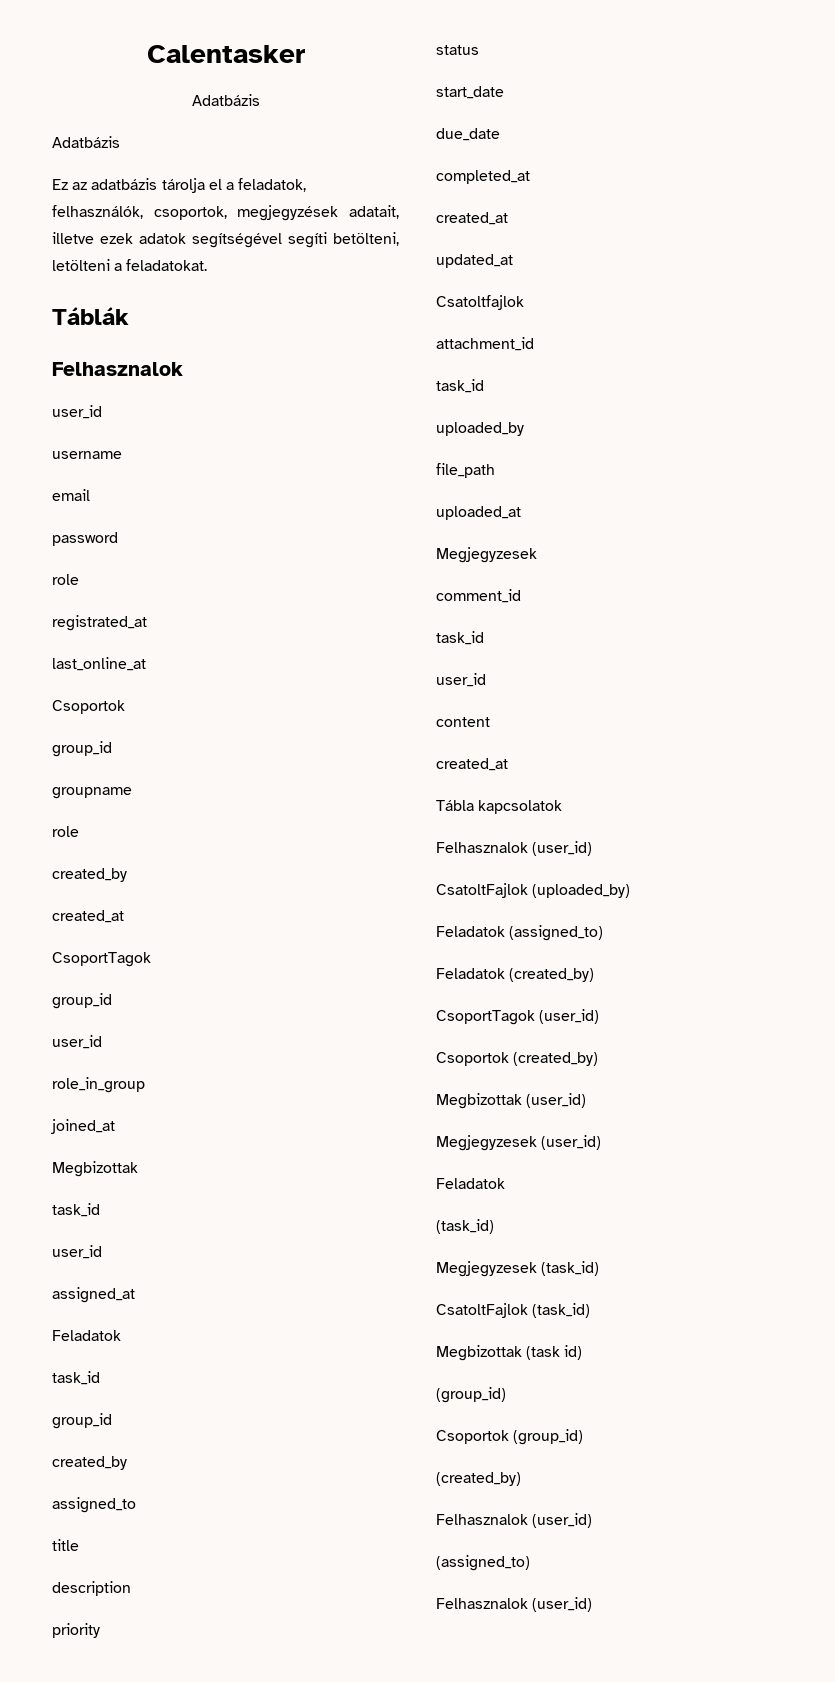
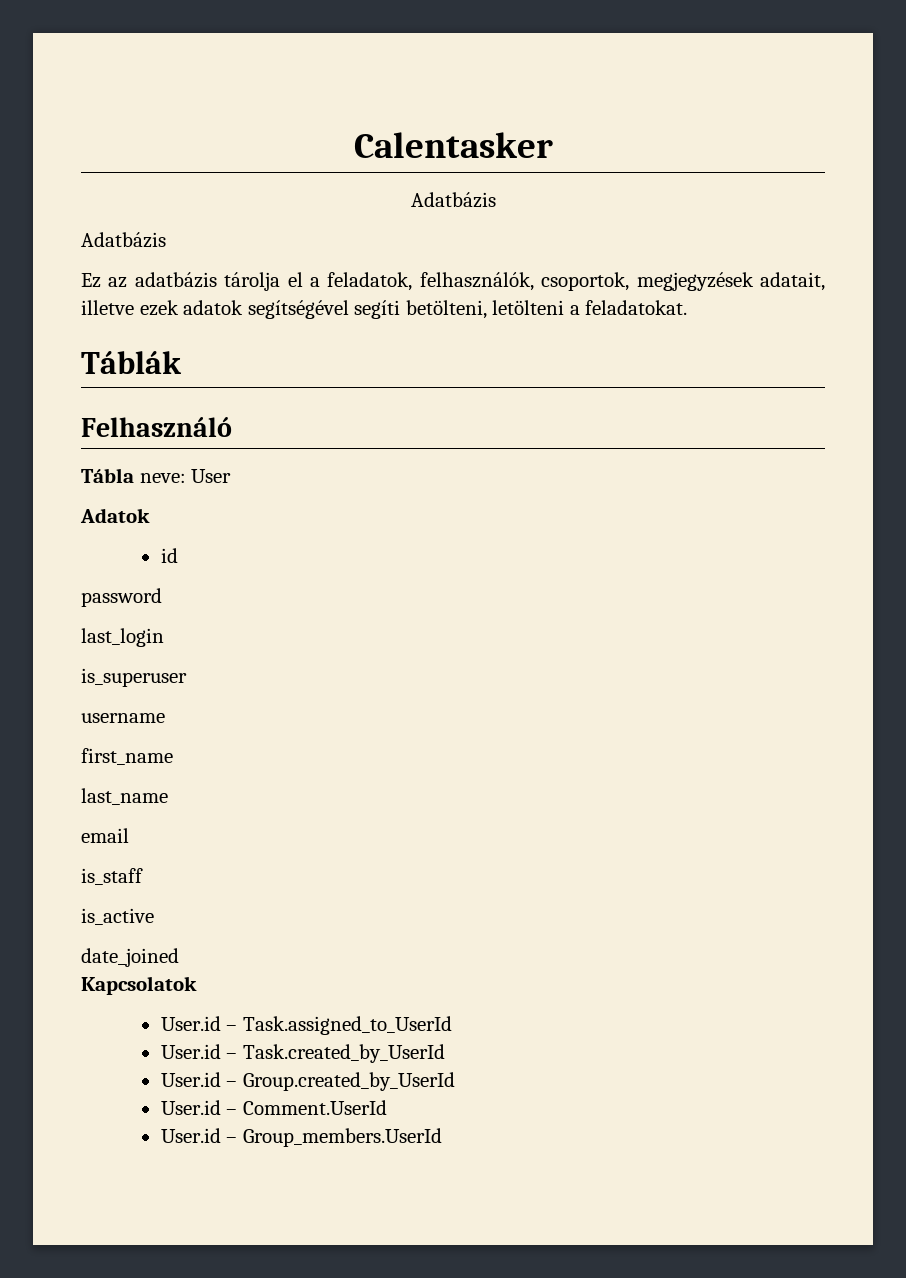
[52,362,183,376] [52,405,102,419] Felhasznalok // user_id -> [81,417,232,437] [81,468,232,483] [80,508,150,523] [160,548,178,563] [81,588,162,607] [81,628,164,647] [81,668,187,687] Felhasználó // Tábla neve: User // Adatok // id // password // last_login // is_superuser
(122, 455) none -> [81,748,173,765] [81,788,168,805] // first_name // last_name
[52,532,118,546] [52,574,79,585] [52,615,147,631] [52,657,146,671] [52,700,125,714] [52,741,112,757] [52,787,132,799] [52,826,79,837] [52,868,127,882] [52,910,124,923] [52,952,151,967] [52,993,112,1009] [52,1035,102,1049] [52,1077,145,1093] [51,1119,115,1134] [52,1161,138,1177] [52,1203,100,1217] [52,1245,102,1259] [52,1287,135,1303] [52,1330,121,1341] [52,1371,100,1385] [52,1413,112,1429] [52,1456,127,1470] [52,1497,136,1513] [52,1539,79,1551] [52,1581,131,1596] [52,1623,100,1638] [436,45,479,55] [436,86,504,99] [436,128,500,141] [436,170,530,184] [436,212,508,225] [436,254,513,268] [436,295,524,310] [436,337,534,351] [436,379,484,393] [436,422,524,436] [436,463,495,478] [436,506,521,520] [436,547,537,563] [436,589,521,603] [436,631,484,645] [436,673,486,687] [436,717,490,727] [436,758,508,771] [436,800,563,814] [436,841,593,856] [436,883,631,898] [436,925,604,941] [436,968,595,982] [436,1009,600,1025] [436,1052,599,1066] [436,1093,587,1109] [436,1135,602,1151] [436,1178,505,1189] [436,1219,494,1234] [436,1261,600,1277] [436,1303,591,1318] [436,1345,583,1361] [436,1387,506,1403] [436,1429,584,1445] [436,1472,521,1486] [436,1513,593,1528] [436,1555,530,1571] [436,1597,593,1612] password // role // registrated_at // last_online_at // Csoportok // group_id // groupname // role // created_by // created_at // CsoportTagok // group_id // user_id // role_in_group // joined_at // Megbizottak // task_id // user_id // assigned_at // Feladatok // task_id // group_id // created_by // assigned_to // title // description // priority // status // start_date // due_date // completed_at // created_at // updated_at // Csatoltfajlok // attachment_id // task_id // uploaded_by // file_path // uploaded_at // Megjegyzesek // comment_id // task_id // user_id // content // created_at // Tábla kapcsolatok // Felhasznalok (user_id) // CsatoltFajlok (uploaded_by) // Feladatok (assigned_to) // Feladatok (created_by) // CsoportTagok (user_id) // Csoportok (created_by) // Megbizottak (user_id) // Megjegyzesek (user_id) // Feladatok // (task_id) // Megjegyzesek (task_id) // CsatoltFajlok (task_id) // Megbizottak (task id) // (group_id) // Csoportok (group_id) // (created_by) // Felhasznalok (user_id) // (assigned_to) // Felhasznalok (user_id) -> [81,868,143,885] [81,908,154,925] [81,948,179,967] [81,976,197,995] [160,1016,452,1035] [160,1044,445,1063] [160,1072,455,1091] [160,1100,387,1115] [160,1128,442,1147] is_staff // is_active // date_joined // Kapcsolatok // User.id – Task.assigned_to_UserId // User.id – Task.created_by_UserId // User.id – Group.created_by_UserId // User.id – Comment.UserId // User.id – Group_members.UserId

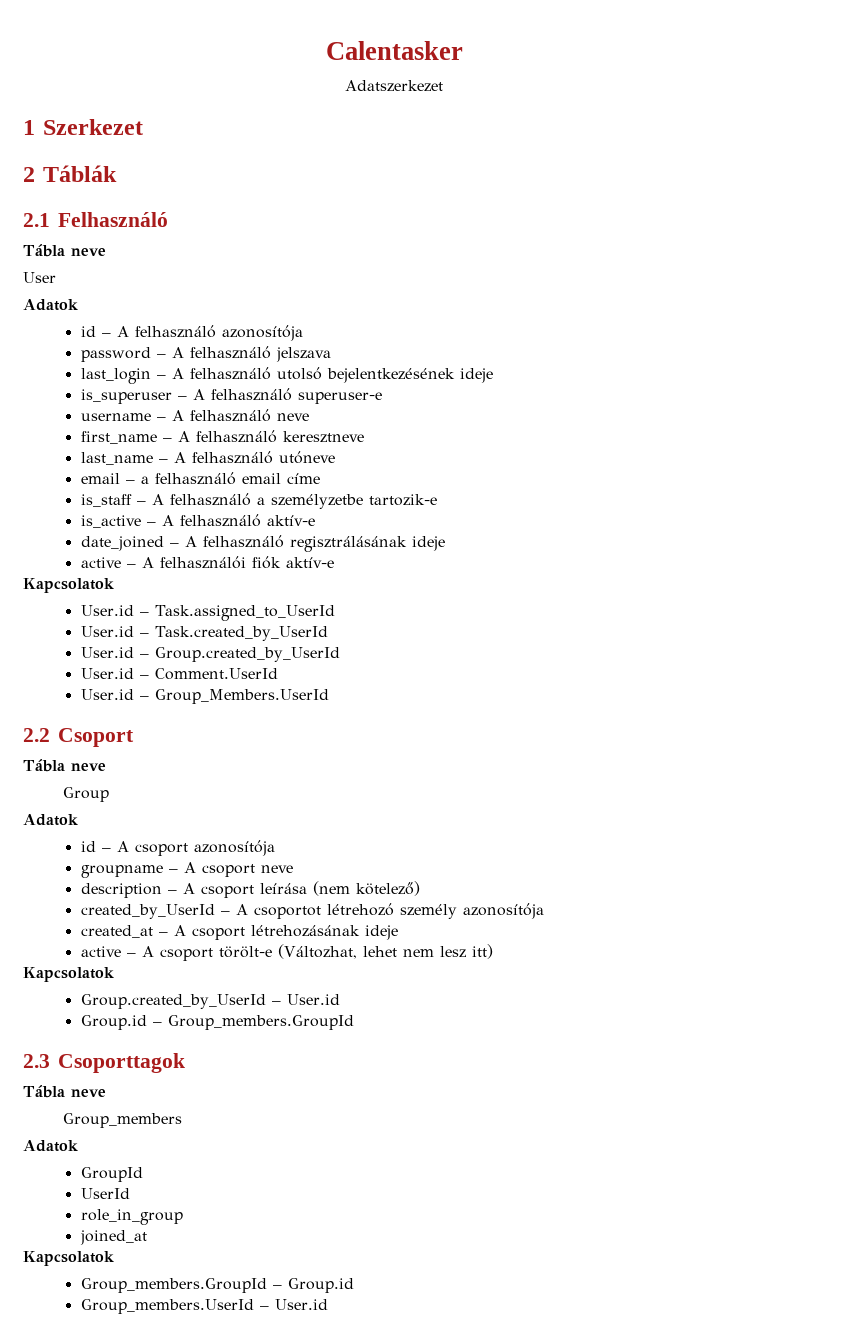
[410,192,496,208] [81,232,166,248] [81,272,825,291] [81,300,688,319] Adatbázis // Adatbázis // Ez az adatbázis tárolja el a feladatok, felhasználók, csoportok, megjegyzések adatait, illetve ezek adatok segítségével segíti betölteni, letölteni a feladatokat. // -> [345,80,443,92] [23,119,143,135] [23,167,35,182] Adatszerkezet // 1 Szerkezet // 2
(182, 362) none -> [23,213,50,227] 2.1
[139,473,186,483] neve: -> [71,248,106,256] neve //
[81,588,162,607] [81,628,164,647] [81,668,187,687] [81,713,165,723] [81,748,173,765] [81,788,168,805] [81,828,129,843] [81,868,143,885] [81,908,154,925] [81,948,179,967] // password // last_login // is_superuser // username // first_name // last_name // email // is_staff // is_active // date_joined -> [101,325,303,341] [80,346,331,362] [80,367,493,384] [80,388,382,404] [80,409,309,422] [80,430,364,444] [80,451,335,465] [80,472,320,485] [80,493,437,509] [80,514,315,528] [80,535,445,552] [80,556,334,569] – A felhasználó azonosítója // password – A felhasználó jelszava // last_login – A felhasználó utolsó bejelentkezésének ideje // is_superuser – A felhasználó superuser-e // username – A felhasználó neve // first_name – A felhasználó keresztneve // last_name – A felhasználó utóneve // email – a felhasználó email címe // is_staff – A felhasználó a személyzetbe tartozik-e // is_active – A felhasználó aktív-e // date_joined – A felhasználó regisztrálásának ideje // active – A felhasználói fiók aktív-e
[242,1128,442,1147] Group_members.UserId -> [154,689,329,704] [23,728,134,747] [23,759,106,772] [62,787,109,802] [23,814,78,826] [80,840,275,856] [80,862,293,878] [80,881,420,898] [80,903,544,919] [80,925,398,940] [80,944,493,961] [23,967,114,982] [80,994,340,1009] [80,1015,354,1030] [23,1053,185,1073] [23,1085,106,1098] [62,1113,182,1128] [23,1140,78,1152] [80,1167,143,1182] [80,1188,130,1199] [80,1209,183,1225] [79,1230,147,1245] [23,1251,114,1266] [80,1278,354,1293] [80,1299,328,1314] Group_Members.UserId // 2.2 Csoport // Tábla neve // Group // Adatok // id – A csoport azonosítója // groupname – A csoport neve // description – A csoport leírása (nem kötelező) // created_by_UserId – A csoportot létrehozó személy azonosítója // created_at – A csoport létrehozásának ideje // active – A csoport törölt-e (Változhat, lehet nem lesz itt) // Kapcsolatok // Group.created_by_UserId – User.id // Group.id – Group_members.GroupId // 2.3 Csoporttagok // Tábla neve // Group_members // Adatok // GroupId // UserId // role_in_group // joined_at // Kapcsolatok // Group_members.GroupId – Group.id // Group_members.UserId – User.id

